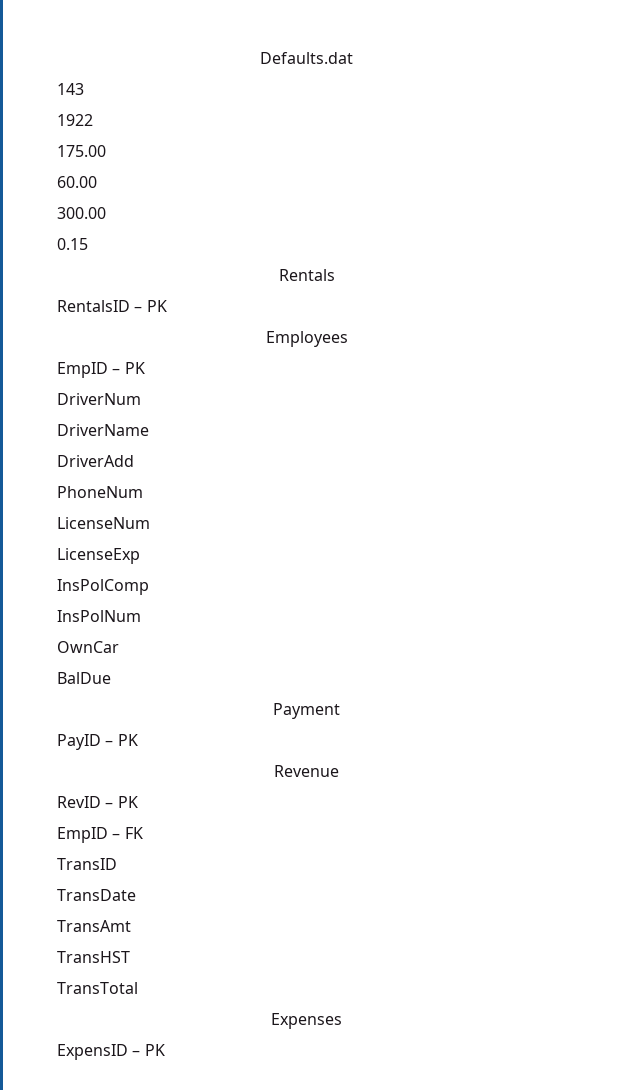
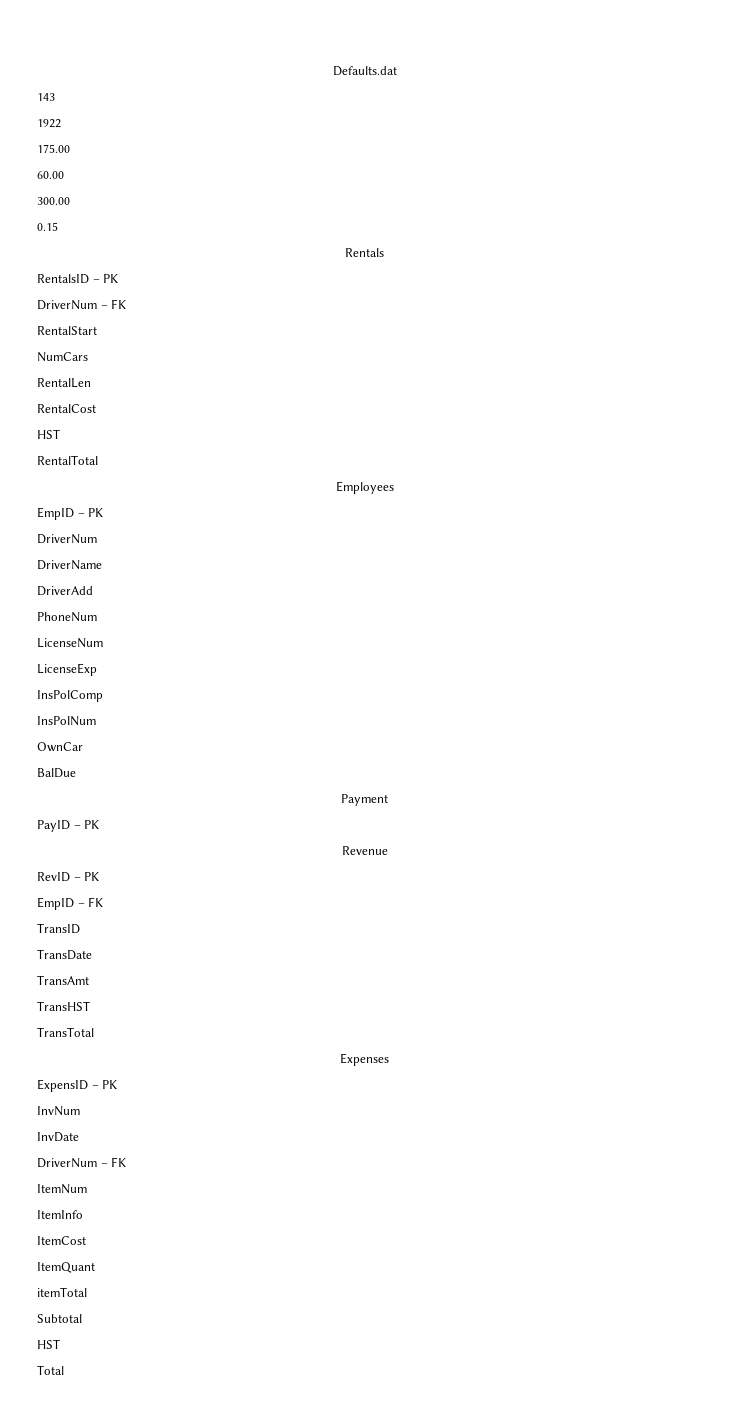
(167, 306) none -> [37,299,127,310] [37,326,97,335] [37,352,88,362] [37,378,91,388] [37,404,96,413] [37,429,60,439] [37,455,98,465] // DriverNum – FK // RentalStart // NumCars // RentalLen // RentalCost // HST // RentalTotal
(165, 1050) none -> [37,1106,80,1116] [37,1132,79,1142] [37,1157,127,1168] [37,1184,87,1194] [37,1210,83,1219] [37,1236,86,1245] [37,1262,95,1273] [37,1287,87,1297] [37,1314,82,1323] [37,1339,60,1349] [37,1365,64,1375] // InvNum // InvDate // DriverNum – FK // ItemNum // ItemInfo // ItemCost // ItemQuant // itemTotal // Subtotal // HST // Total

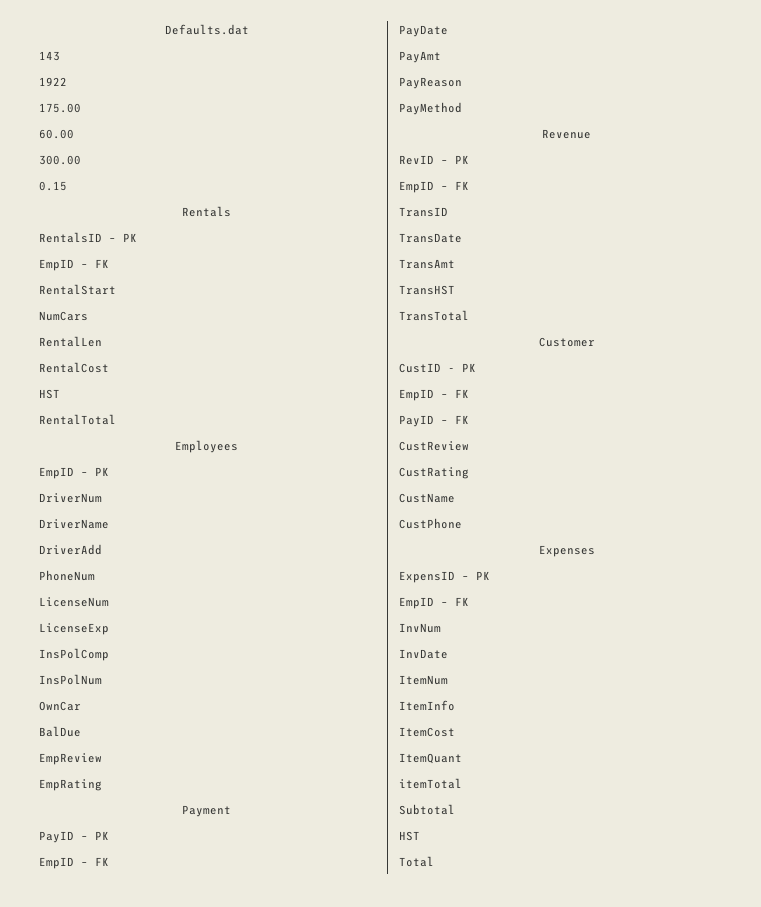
[37,300,97,310] DriverNum -> [39,259,74,271] EmpID
(76, 773) none -> [39,753,102,765] [39,779,102,791] // EmpReview // EmpRating
(100, 824) none -> [39,857,109,869] [399,25,448,37] [399,51,441,63] [399,77,462,89] [399,102,462,115] // EmpID – FK // PayDate // PayAmt // PayReason // PayMethod
(94, 1032) none -> [538,337,595,347] [399,363,476,373] [399,389,469,401] [399,415,469,427] [399,441,469,451] [399,467,469,479] [399,493,455,503] [399,518,462,529] // Customer // CustID - PK // EmpID – FK // PayID – FK // CustReview // CustRating // CustName // CustPhone
(118, 1084) none -> [399,597,469,609] // EmpID – FK
[37,1157,127,1168] // DriverNum – FK -> (448, 654) none

